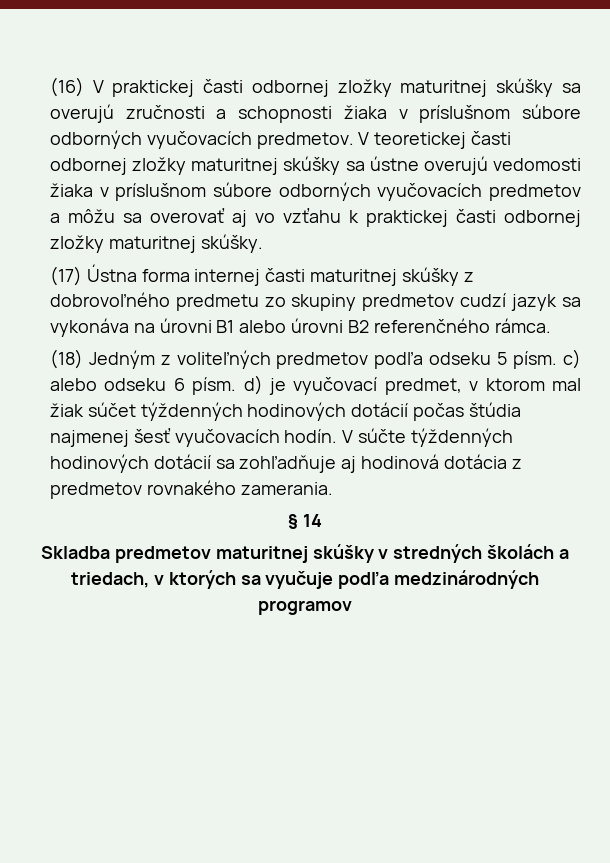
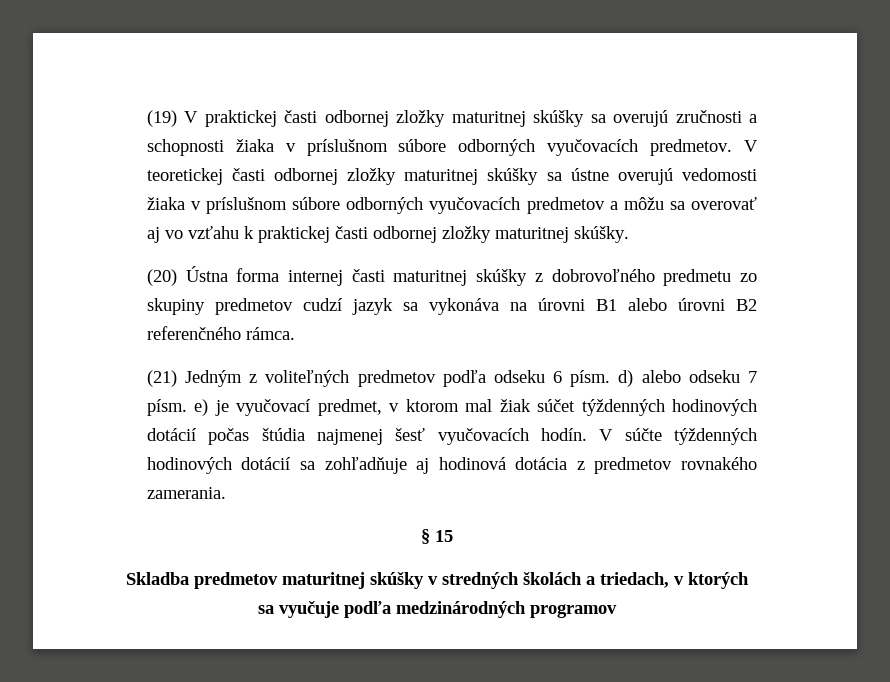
[49,77,84,97] (16) -> [146,110,177,127] (19)
[49,266,82,286] (17) -> [146,269,177,286] (20)
[49,349,83,369] (18) -> [146,370,177,387] (21)
[497,349,581,369] [49,375,263,395] 5 písm. c) alebo odseku 6 písm. d) -> [553,370,758,387] [146,399,209,416] 6 písm. d) alebo odseku 7 písm. e)
[302,514,322,527] 14 -> [434,530,453,542] 15

